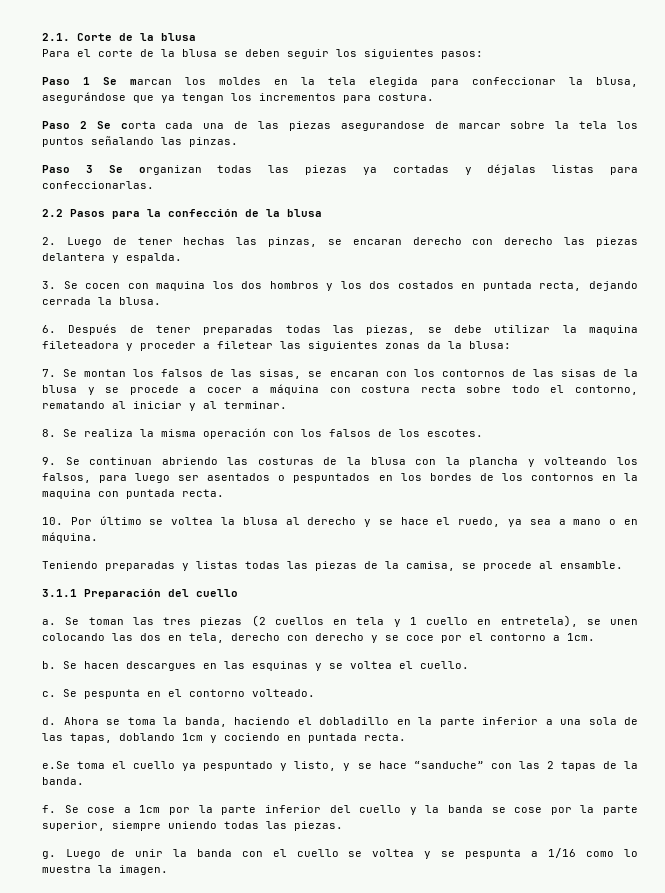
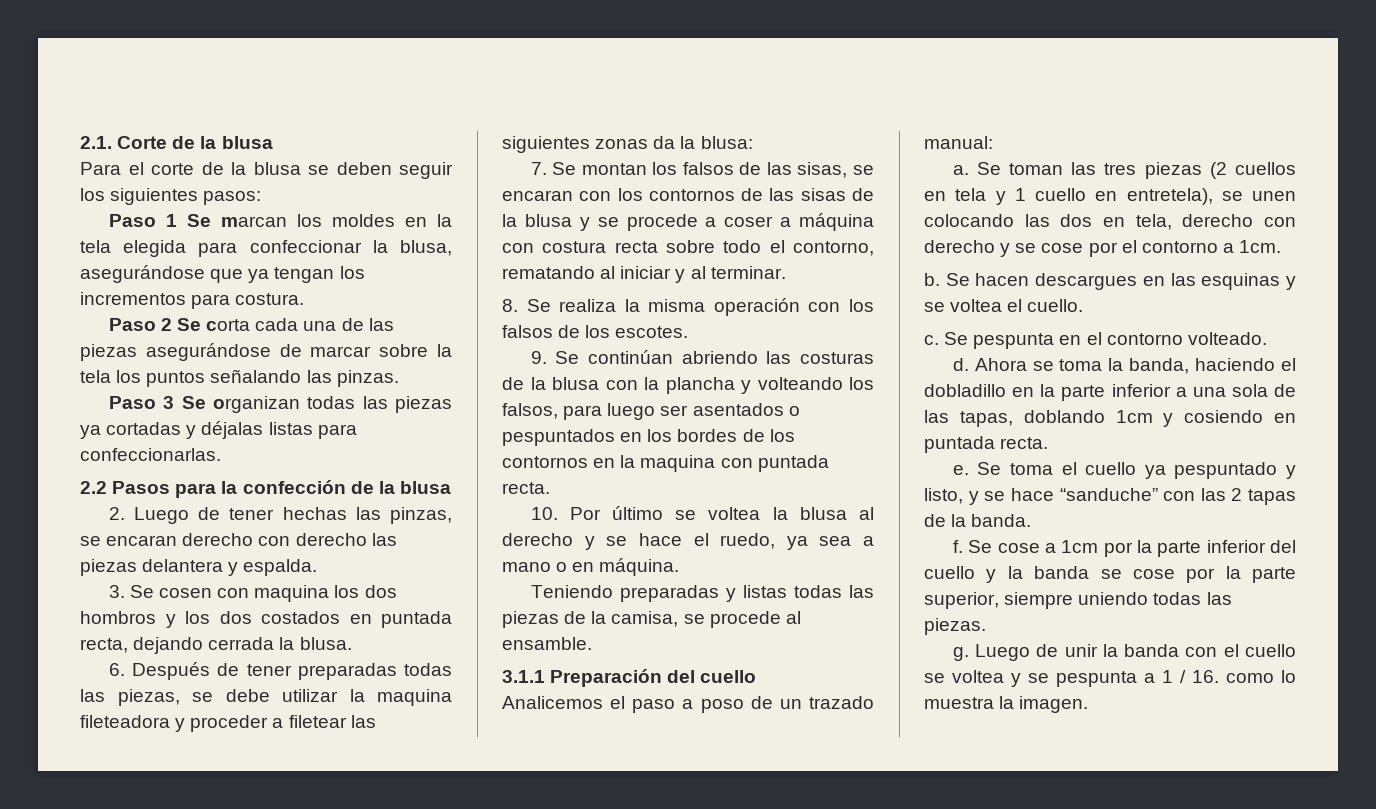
[340,121,425,131] asegurandose -> [145,343,271,361] asegurándose
[85,283,121,289] cocen -> [159,588,213,598] cosen
[206,387,242,393] cocer -> [724,216,774,227] coser
[89,457,153,465] continuan -> [588,350,674,364] continúan
(238, 593) none -> [502,696,874,713] [924,136,993,149] // Analicemos el paso a poso de un trazado manual:
[406,635,434,641] coce -> [1041,243,1084,253] cose
[224,733,280,741] cociendo -> [1184,410,1264,423] cosiendo
[42,761,70,769] e.Se -> [952,462,1002,475] e. Se
[548,848,577,858] 1/16 -> [1162,670,1219,683] 1 / 16.

